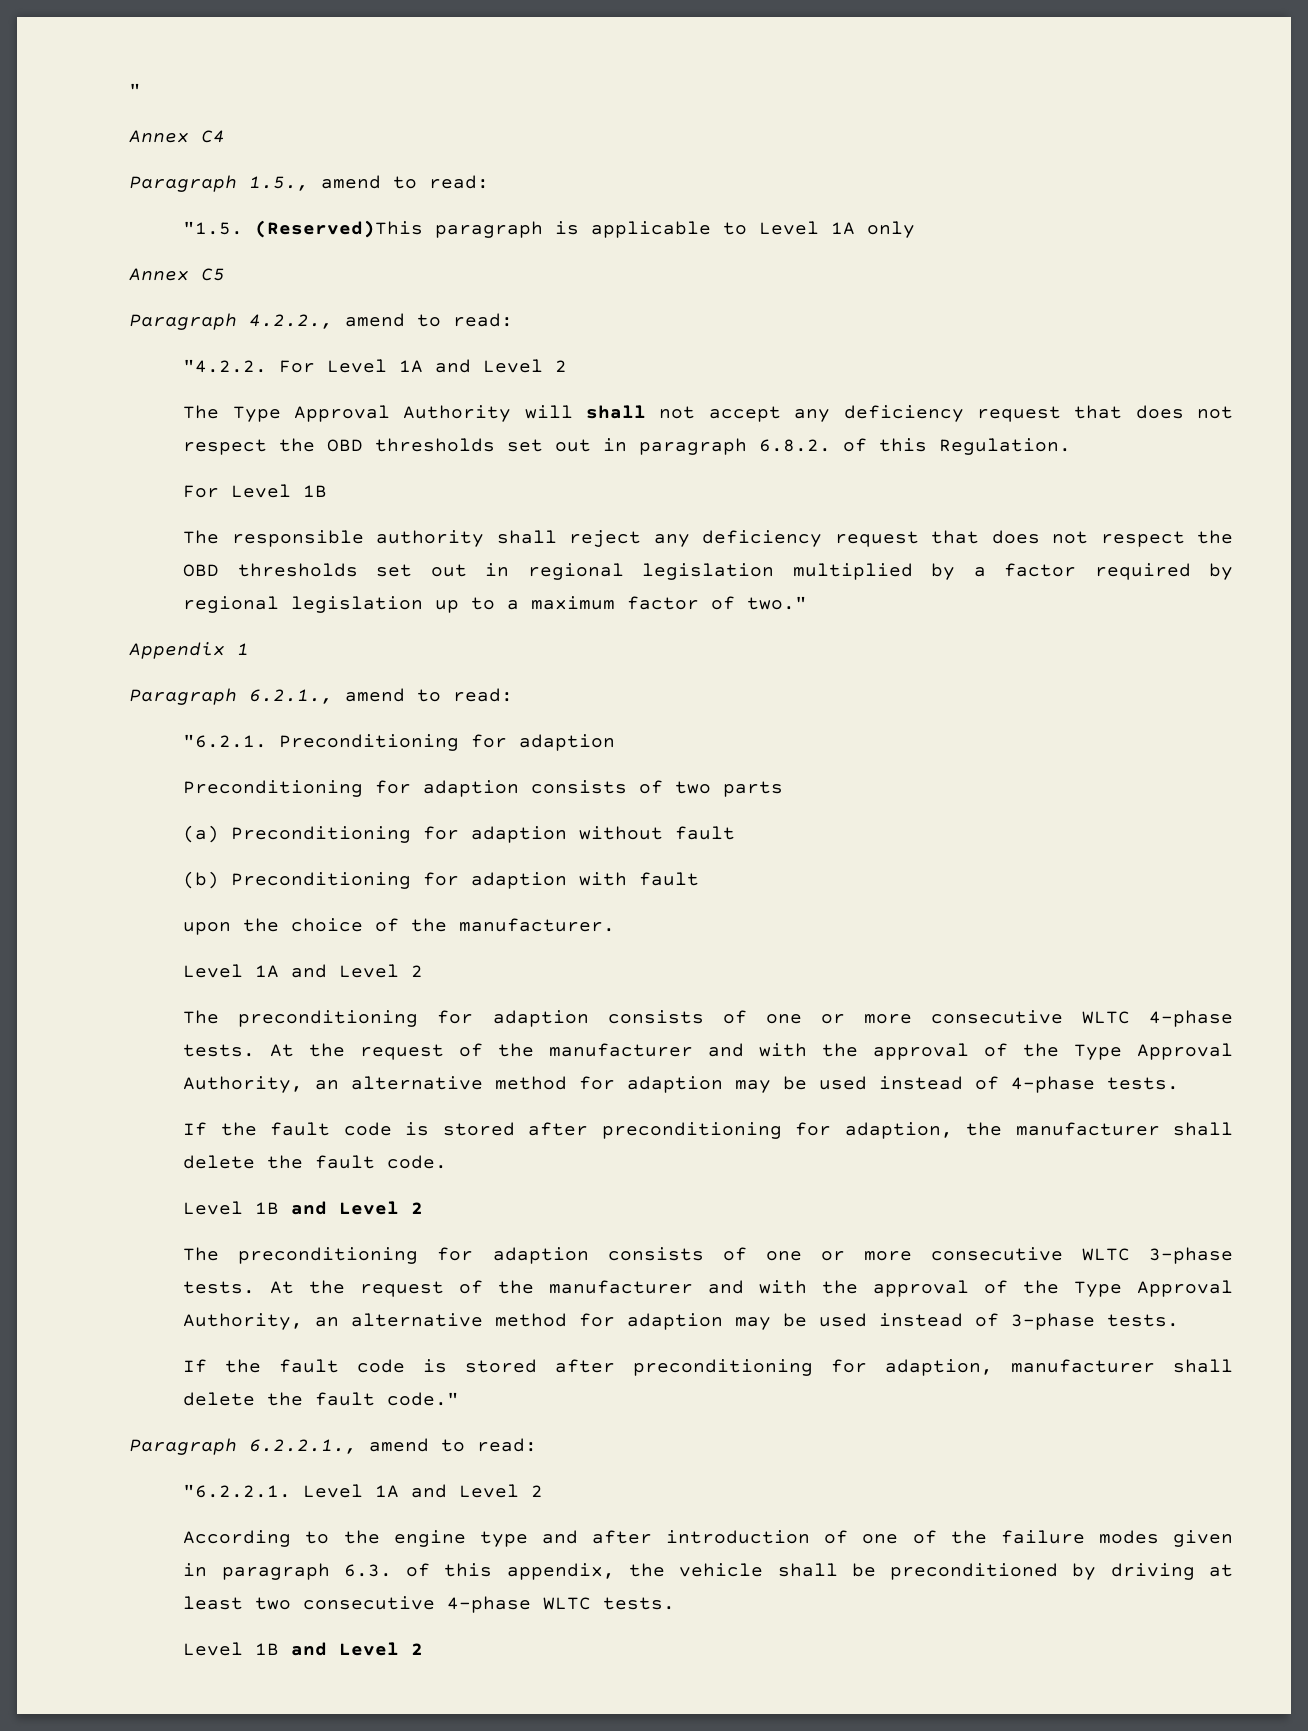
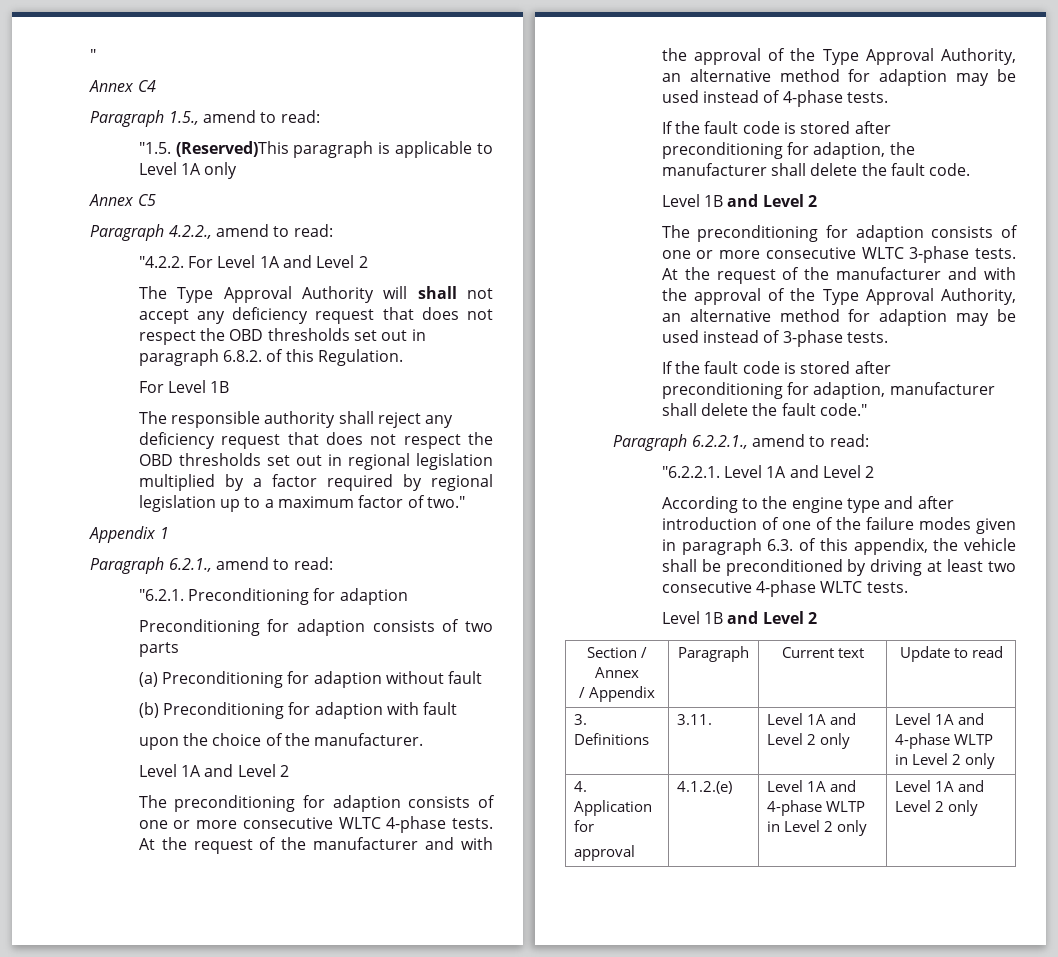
(424, 1649) none -> [587,647,647,658] [595,667,639,678] [579,686,655,702] [678,646,749,662] [781,647,864,658] [899,646,1003,662] [574,714,588,725] [574,733,650,745] [677,714,713,725] [767,713,857,725] [767,733,851,749] [895,713,985,725] [895,733,994,749] [895,753,996,769] [574,781,588,792] [574,800,653,816] [574,820,595,832] [574,845,636,861] [677,781,733,794] [767,780,857,792] [767,800,866,816] [767,820,868,836] [895,780,985,792] [895,800,979,816] // Section / Annex // / Appendix | Paragraph | Current text | Update to read // 3. Definitions | 3.11. | Level 1A and Level 2 only | Level 1A and 4-phase WLTP in Level 2 only // 4. Application for // approval | 4.1.2.(e) | Level 1A and 4-phase WLTP in Level 2 only | Level 1A and Level 2 only

